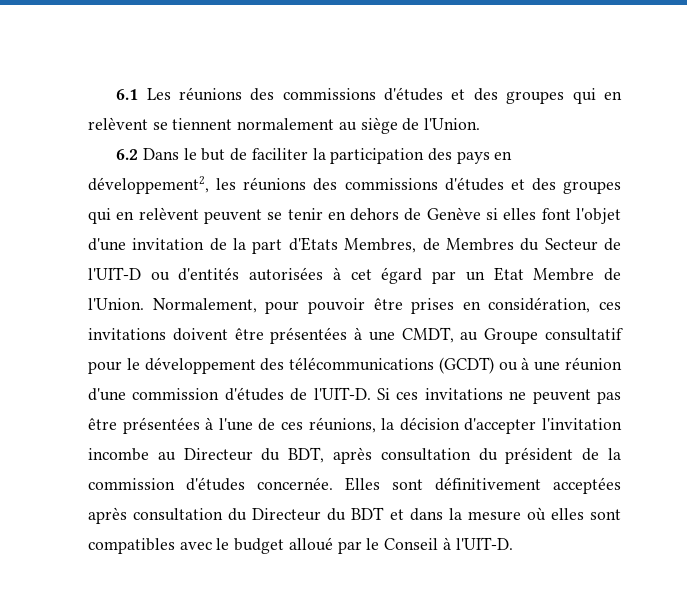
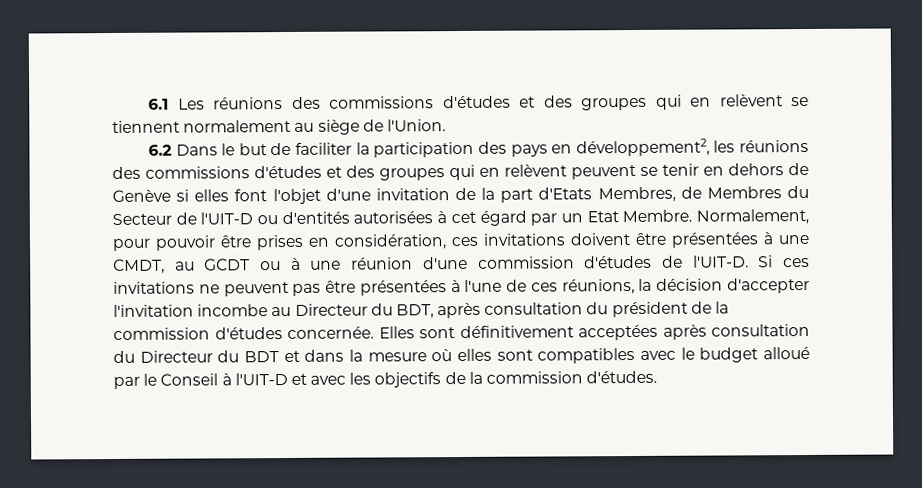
[533,268,622,281] [88,298,144,310] Membre de l'Union. -> [622,209,693,223] Membre.
[484,328,623,344] [88,357,494,374] Groupe consultatif pour le développement des télécommunications (GCDT) -> [204,258,251,271] GCDT
[455,537,513,550] l'UIT-D. -> [234,370,658,388] l'UIT-D et avec les objectifs de la commission d'études.

